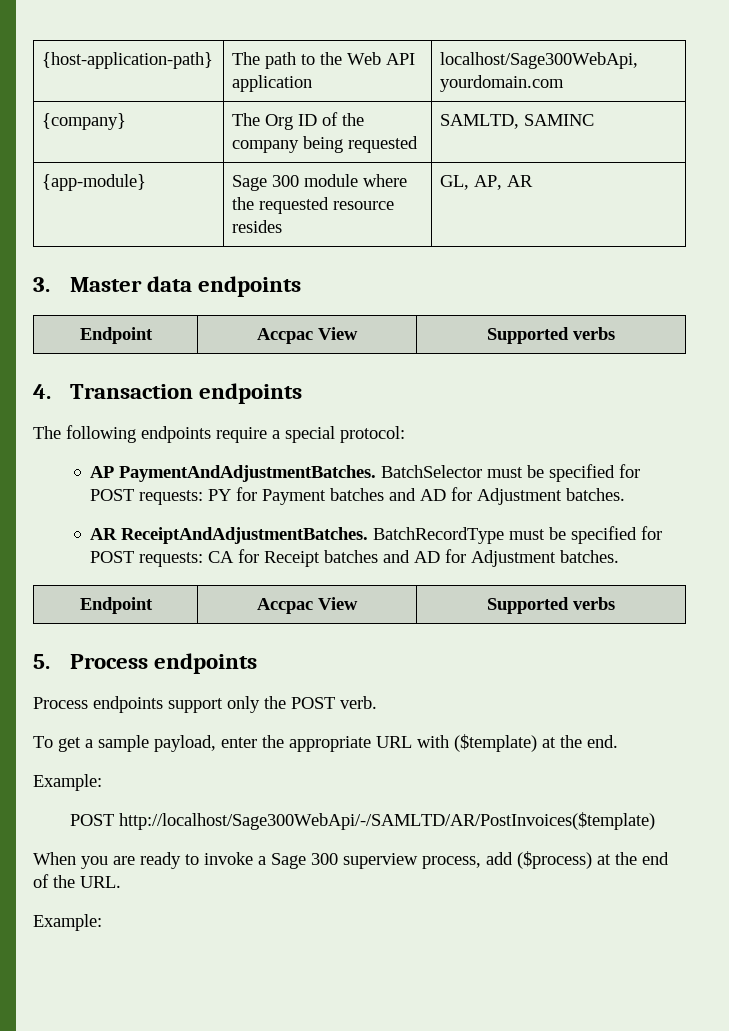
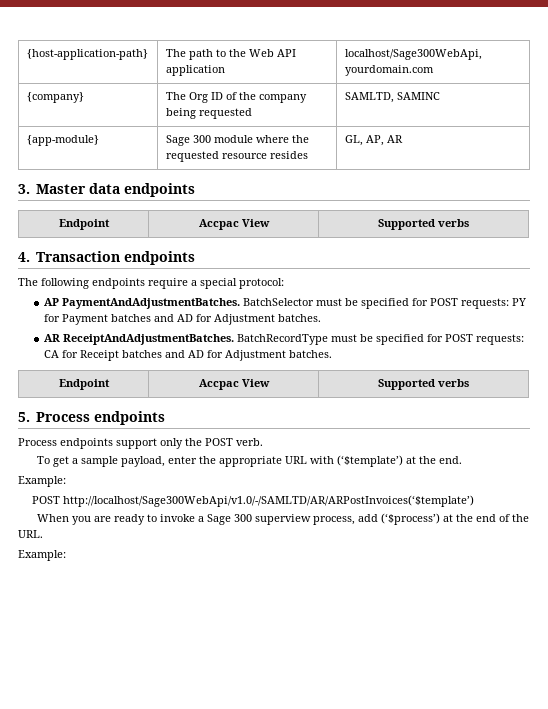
[454,734,537,752] ($template) -> [337,455,404,467] (‘$template’)
[118,812,655,830] http://localhost/Sage300WebApi/-/SAMLTD/AR/PostInvoices($template) -> [62,495,474,507] http://localhost/Sage300WebApi/v1.0/-/SAMLTD/AR/ARPostInvoices(‘$template’)
[517,851,592,869] ($process) -> [381,513,441,525] (‘$process’)

